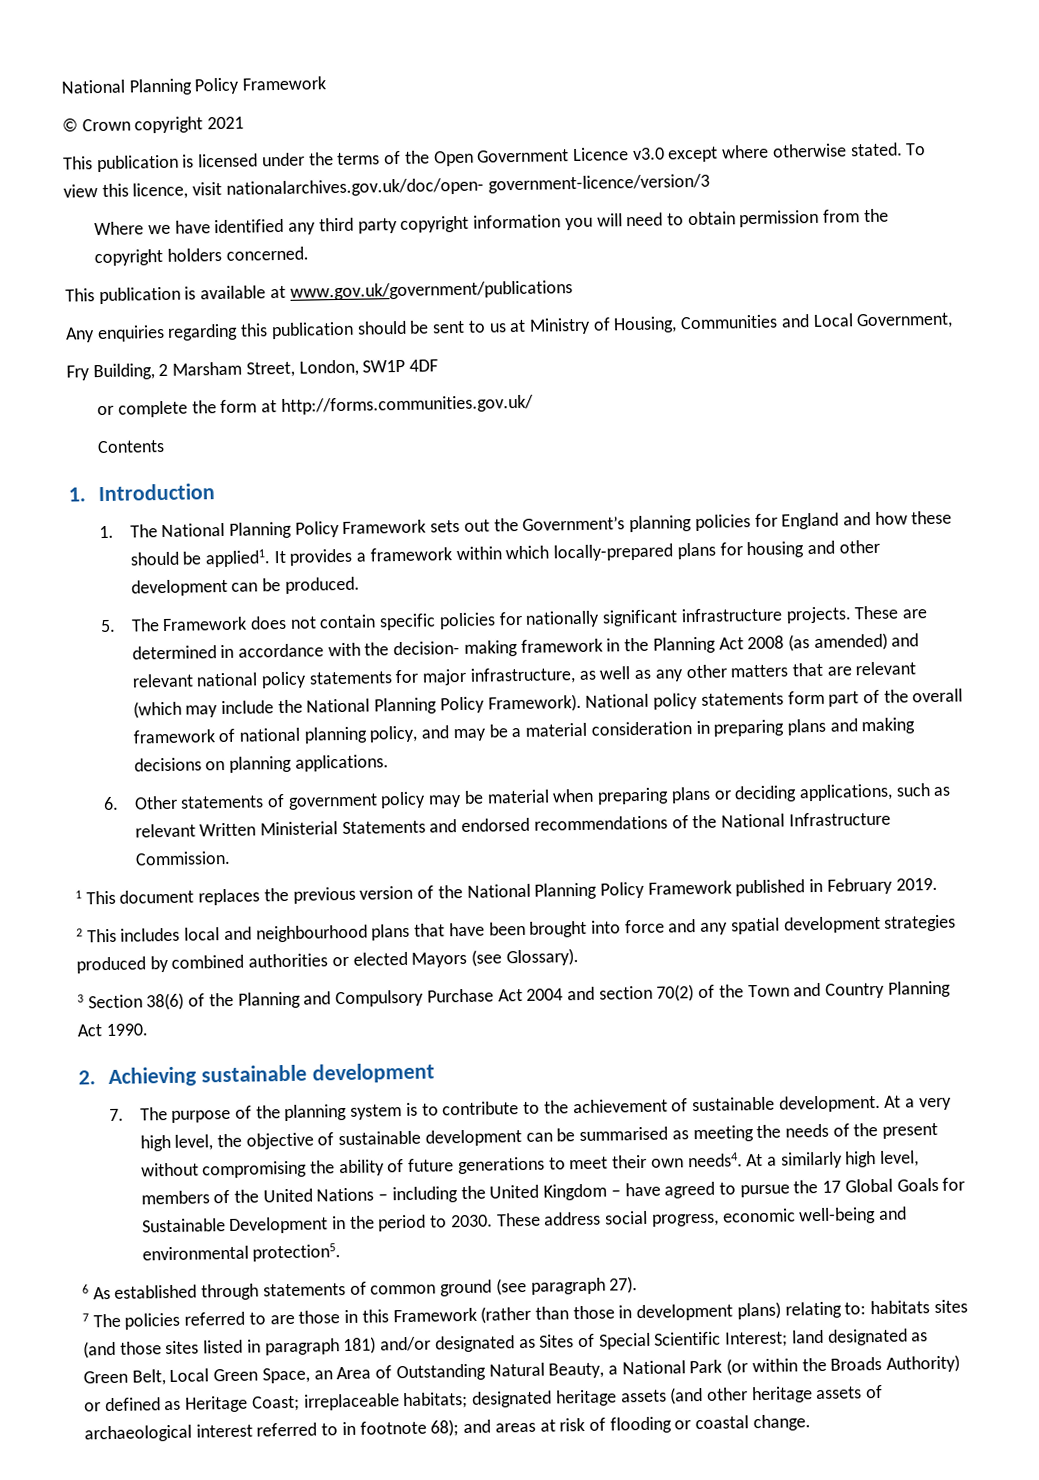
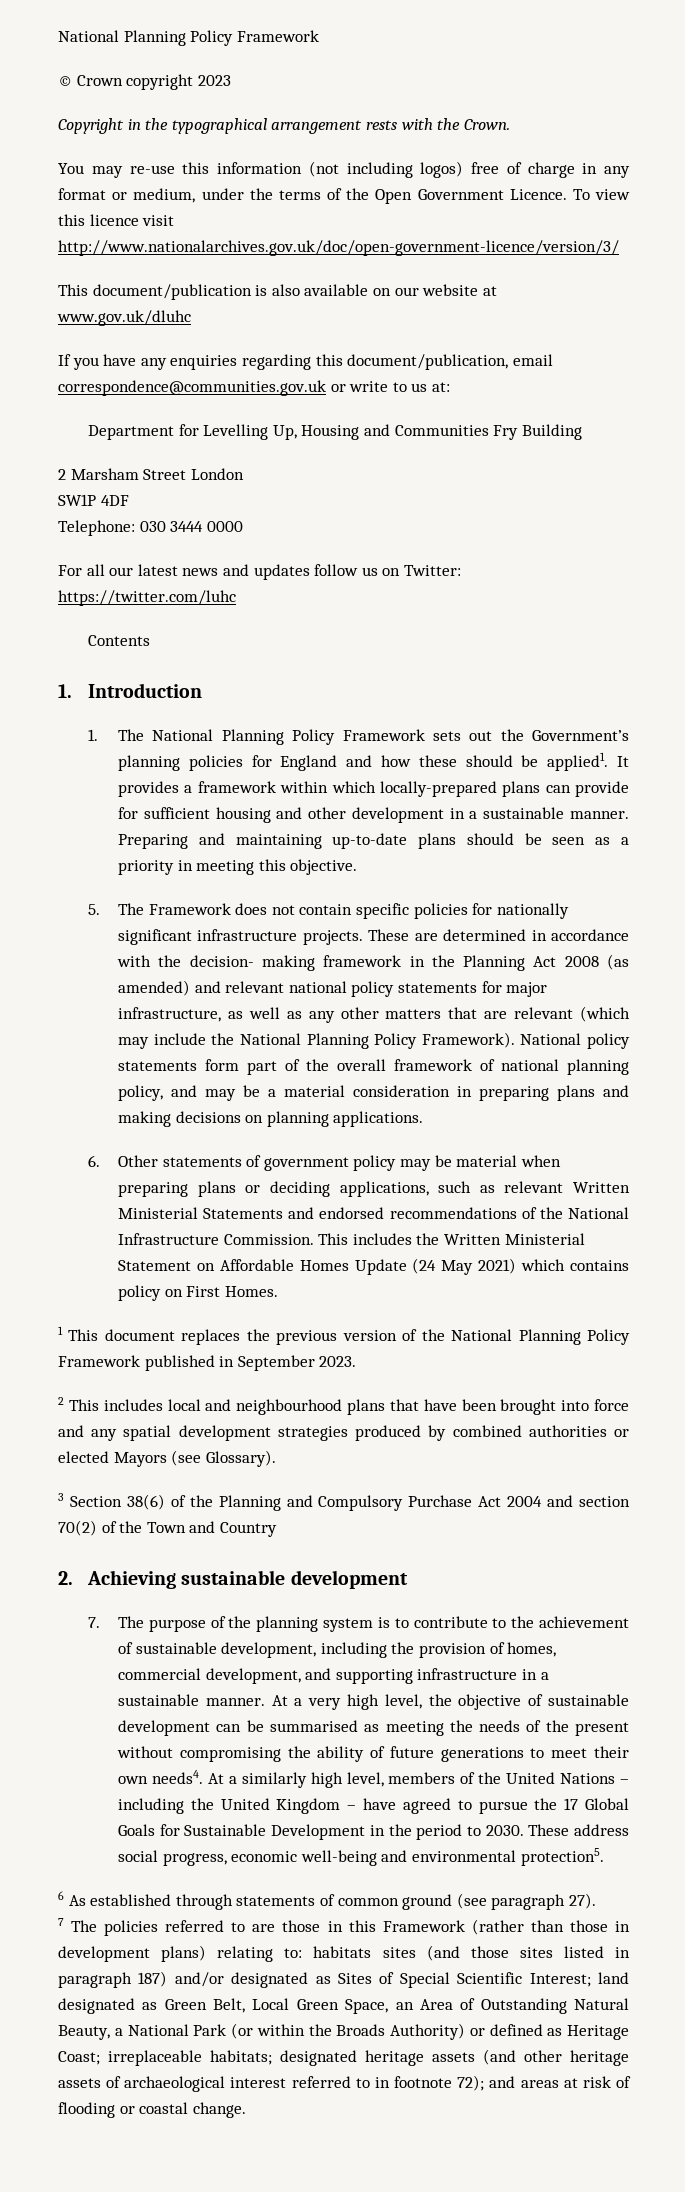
[207,116,245,130] [63,153,259,173] 2021 // This publication is licensed -> [197,75,231,86] [58,118,510,134] [58,161,630,178] [58,188,196,203] 2023 // Copyright in the typographical arrangement rests with the Crown. // You may re-use this information (not including logos) free of charge in any format or medium,
[571,142,927,163] [63,173,710,200] [94,208,889,236] [94,246,309,267] [65,280,573,305] [65,312,954,343] [66,359,439,381] [97,394,534,418] Licence v3.0 except where otherwise stated. To view this licence, visit nationalarchives.gov.uk/doc/open- government-licence/version/3 // Where we have identified any third party copyright information you will need to obtain permission from the copyright holders concerned. // This publication is available at www.gov.uk/government/publications // Any enquiries regarding this publication should be sent to us at Ministry of Housing, Communities and Local Government, // Fry Building, 2 Marsham Street, London, SW1P 4DF // or complete the form at http://forms.communities.gov.uk/ -> [509,189,630,200] [58,214,175,226] [58,240,619,256] [58,284,497,300] [57,310,191,326] [58,354,553,370] [58,380,450,396] [88,424,582,440] [58,468,244,480] [58,494,129,506] [58,520,243,536] [58,564,461,580] [58,590,236,606] Licence. To view this licence visit http://www.nationalarchives.gov.uk/doc/open-government-licence/version/3/ // This document/publication is also available on our website at www.gov.uk/dluhc // If you have any enquiries regarding this document/publication, email correspondence@communities.gov.uk or write to us at: // Department for Levelling Up, Housing and Communities Fry Building // 2 Marsham Street London // SW1P 4DF // Telephone: 030 3444 0000 // For all our latest news and updates follow us on Twitter: https://twitter.com/luhc
[719,539,880,559] [130,576,360,597] for housing and other development can be produced. -> [545,781,629,797] [118,807,629,823] [118,833,629,849] [118,859,358,875] can provide for sufficient housing and other development in a sustainable manner. Preparing and maintaining up-to-date plans should be seen as a priority in meeting this objective.
(231, 858) none -> [318,1233,585,1245] [118,1258,630,1275] [118,1285,278,1301] This includes the Written Ministerial Statement on Affordable Homes Update (24 May 2021) which contains policy on First Homes.
[826,877,938,895] February 2019. -> [237,1355,357,1371] September 2023.
[887,980,951,998] [77,1023,148,1037] Planning Act 1990. -> (277, 1529) none
[778,1094,881,1113] development. -> [221,1642,557,1658] [118,1668,549,1684] [118,1694,265,1706] development, including the provision of homes, commercial development, and supporting infrastructure in a sustainable manner.
[343,1336,377,1355] 181) -> [138,1971,168,1987] 187)
[430,1419,460,1437] 68); -> [457,2075,485,2091] 72);

